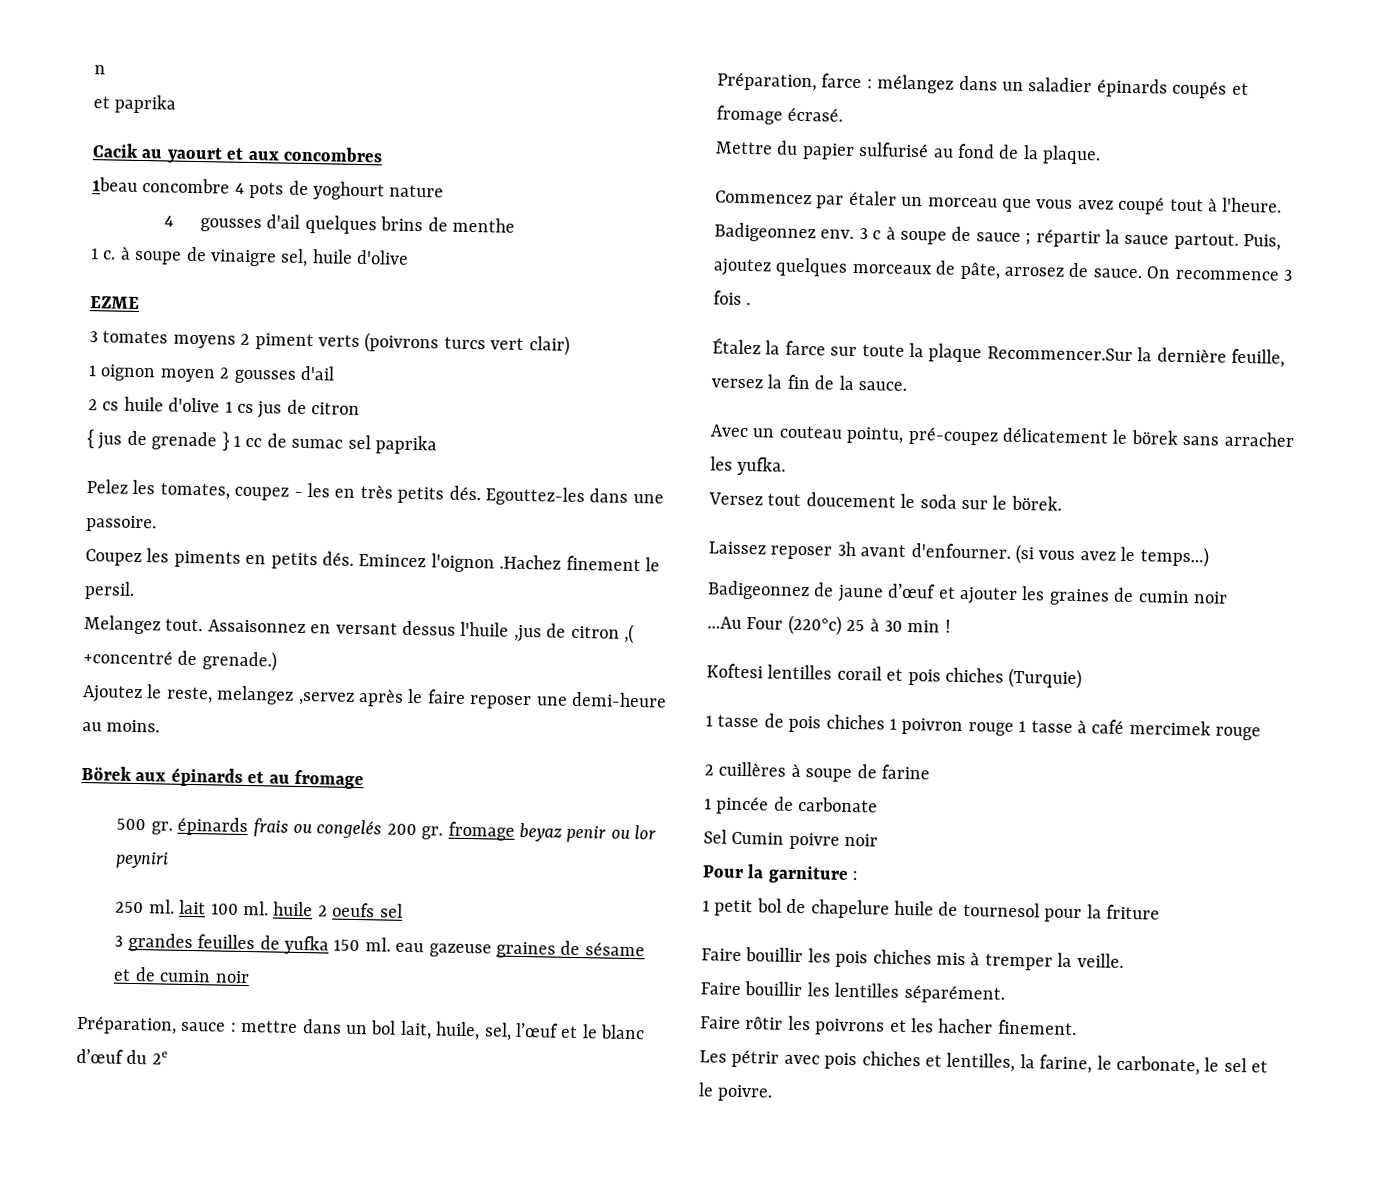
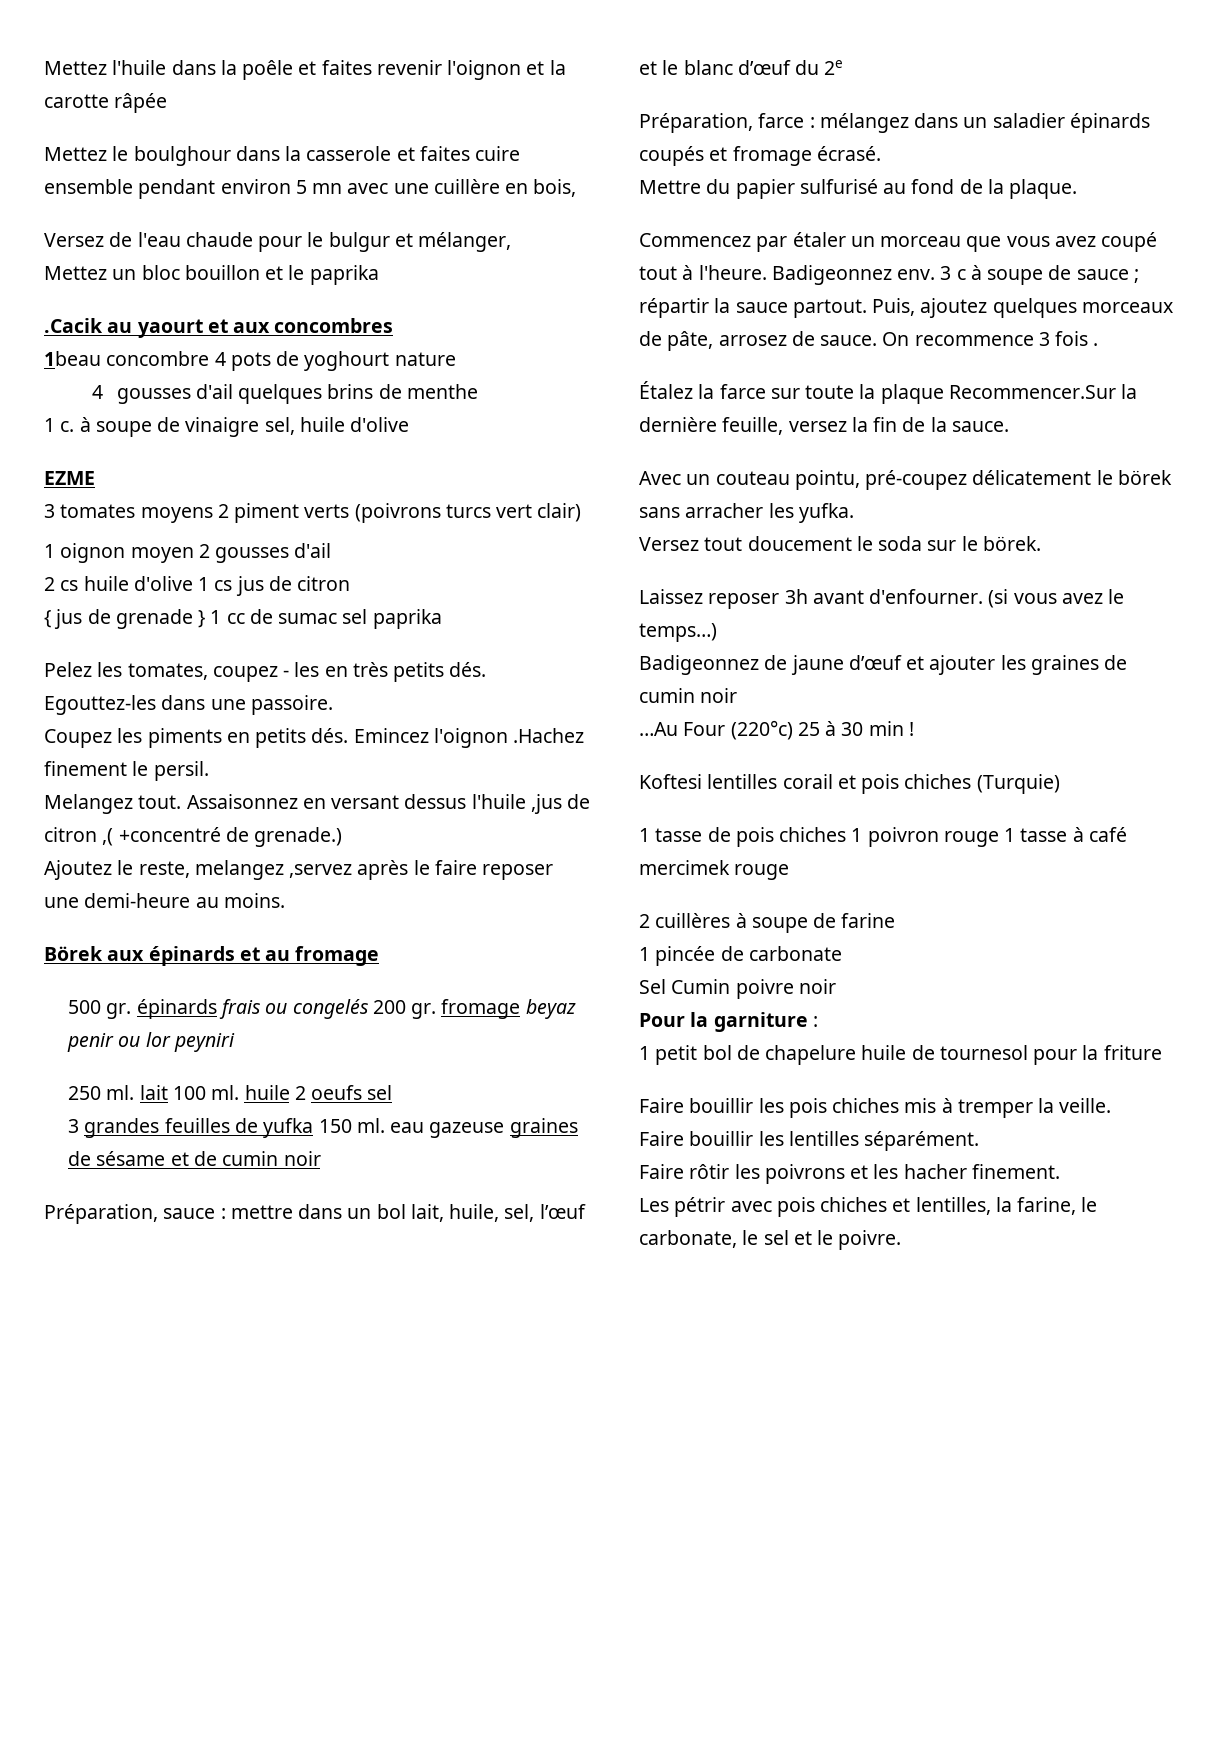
[94,65,106,75] [93,94,177,114] [92,143,139,158] n // et paprika // Cacik -> [44,60,566,80] [44,93,168,113] [44,146,521,166] [44,179,577,199] [44,232,512,252] [44,265,379,285] [44,318,103,333] Mettez l'huile dans la poêle et faites revenir l'oignon et la carotte râpée // Mettez le boulghour dans la casserole et faites cuire ensemble pendant environ 5 mn avec une cuillère en bois, // Versez de l'eau chaude pour le bulgur et mélanger, // Mettez un bloc bouillon et le paprika // .Cacik

